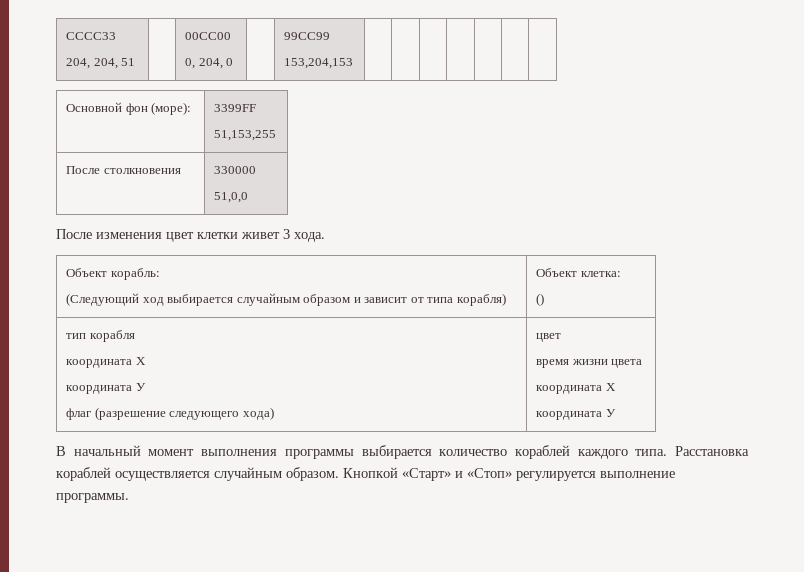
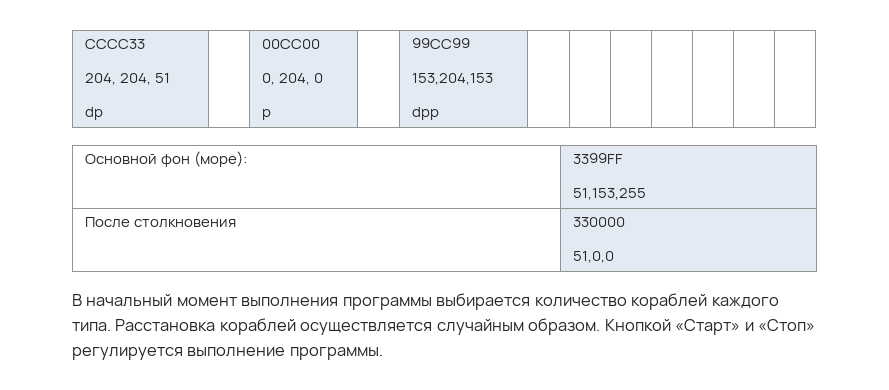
(136, 62) none -> [85,107,104,120] // dp
(234, 62) none -> [262,109,272,120] // p
(354, 63) none -> [412,107,440,120] // dpp
[56,229,325,242] [66,268,160,280] [66,293,506,306] [536,268,621,277] [536,293,545,306] [66,330,135,342] [66,357,146,368] [66,383,146,394] [66,407,274,420] [536,333,562,342] [536,359,643,368] [536,383,616,394] [536,409,616,420] // После изменения цвет клетки живет 3 хода. // Объект корабль: // (Следующий ход выбирается случайным образом и зависит от типа корабля) | Объект клетка: // () // тип корабля // координата Х // координата У // флаг (разрешение следующего хода) | цвет // время жизни цвета // координата Х // координата У -> (615, 257) none

